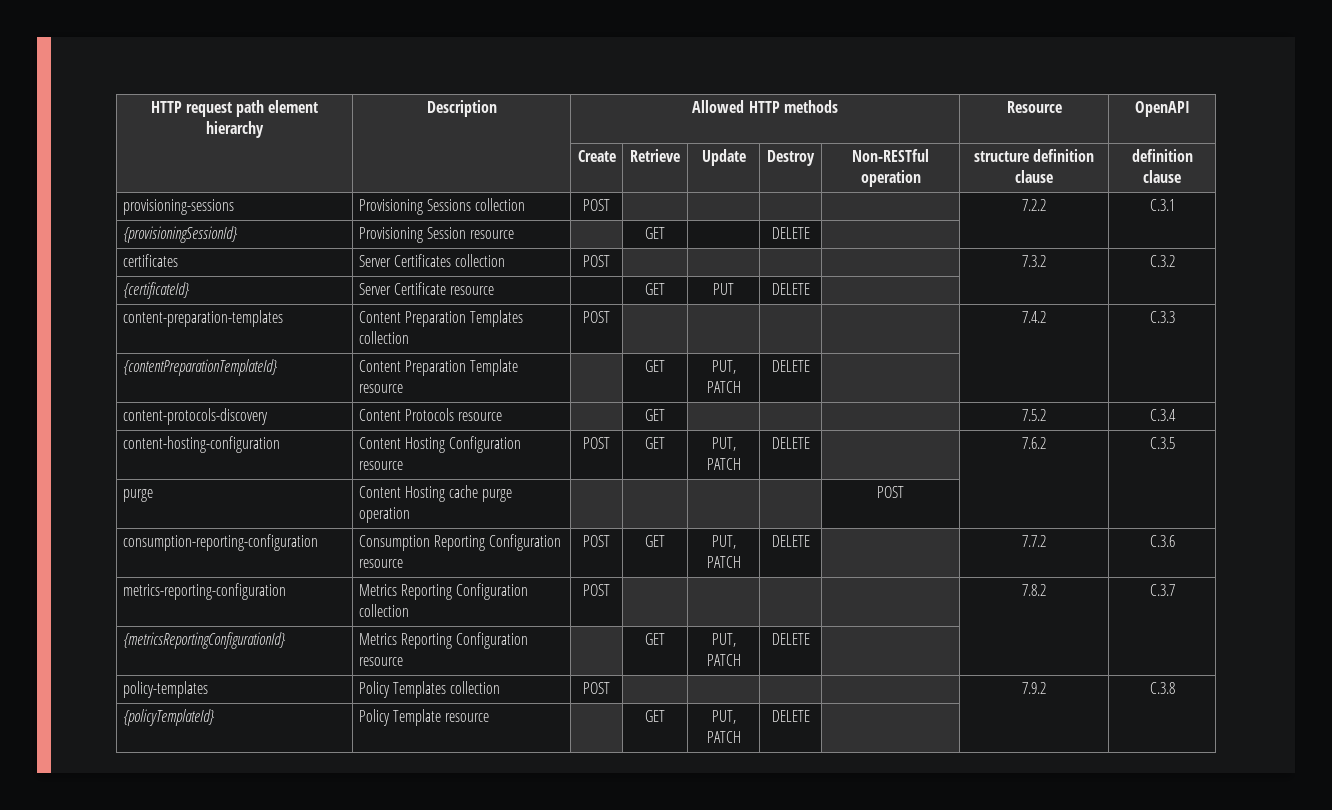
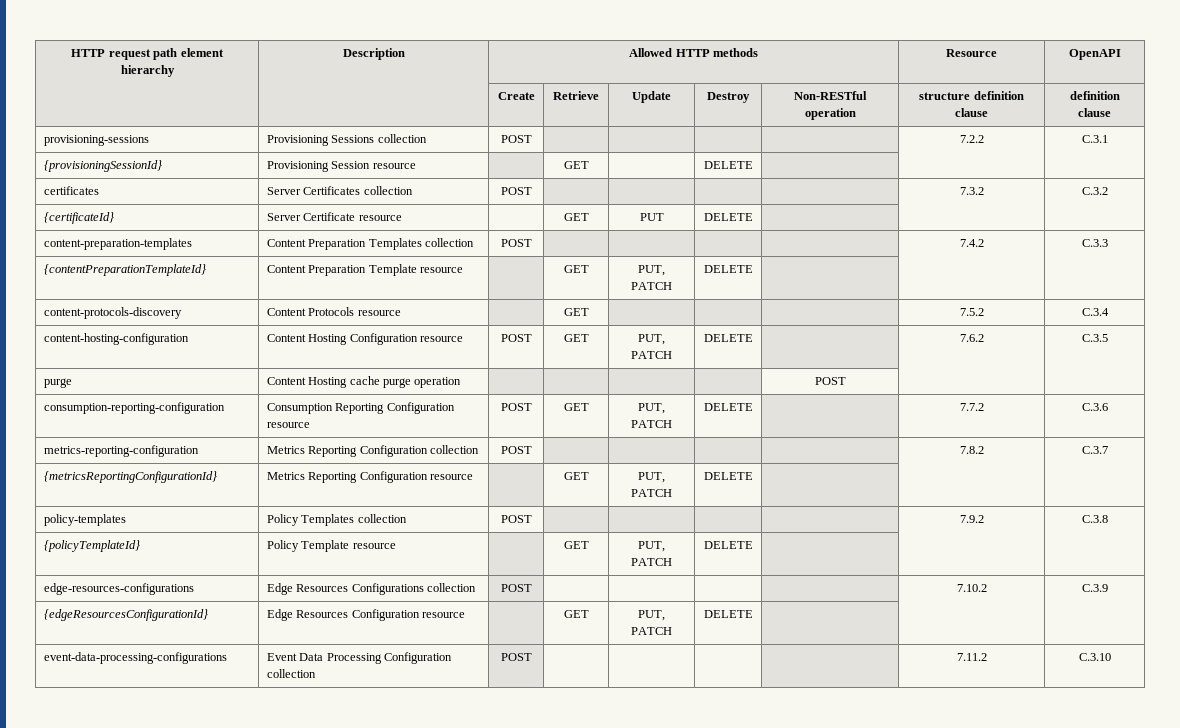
(810, 716) none -> [43,583,194,595] [266,583,476,595] [500,584,532,592] [956,584,987,592] [1081,584,1108,592] [43,609,208,621] [266,609,465,621] [563,610,589,618] [638,610,665,621] [631,627,672,635] [703,610,753,618] [43,652,227,664] [266,652,452,664] [266,669,316,678] [500,653,532,661] [956,653,987,661] [1078,653,1111,661] // edge-resources-configurations | Edge Resources Configurations collection | POST | | | | | 7.10.2 | C.3.9 // {edgeResourcesConfigurationId} | Edge Resources Configuration resource | | GET | PUT, PATCH | DELETE | | | // event-data-processing-configurations | Event Data Processing Configuration collection | POST | | | | | 7.11.2 | C.3.10

